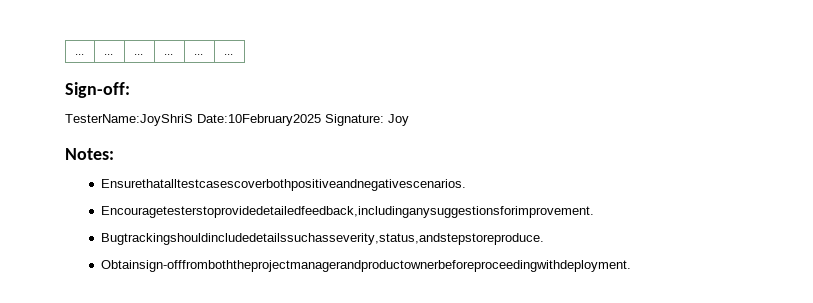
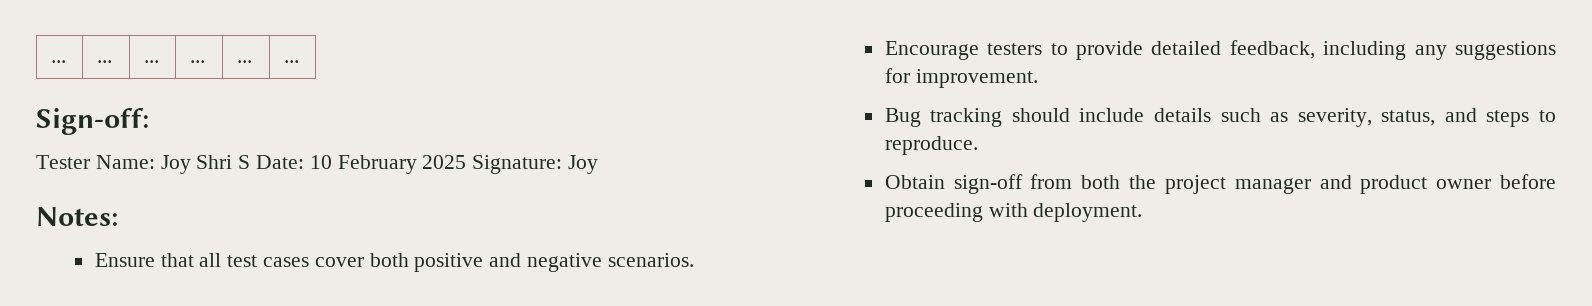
[65,114,409,126] [65,148,114,160] [100,179,466,191] [100,206,594,218] [100,233,544,245] [100,260,631,272] TesterName:JoyShriS Date:10February2025 Signature: Joy // Notes: // Ensurethatalltestcasescoverbothpositiveandnegativescenarios. // Encouragetesterstoprovidedetailedfeedback,includinganysuggestionsforimprovement. // Bugtrackingshouldincludedetailssuchasseverity,status,andstepstoreproduce. // Obtainsign-offfromboththeprojectmanagerandproductownerbeforeproceedingwithdeployment. -> [36,155,599,174] [36,207,118,226] [94,253,694,272] [884,40,1556,60] [884,68,1038,88] [884,108,1556,127] [884,136,978,155] [884,174,1556,194] [884,203,1143,222] Tester Name: Joy Shri S Date: 10 February 2025 Signature: Joy // Notes: // Ensure that all test cases cover both positive and negative scenarios. // Encourage testers to provide detailed feedback, including any suggestions for improvement. // Bug tracking should include details such as severity, status, and steps to reproduce. // Obtain sign-off from both the project manager and product owner before proceeding with deployment.

